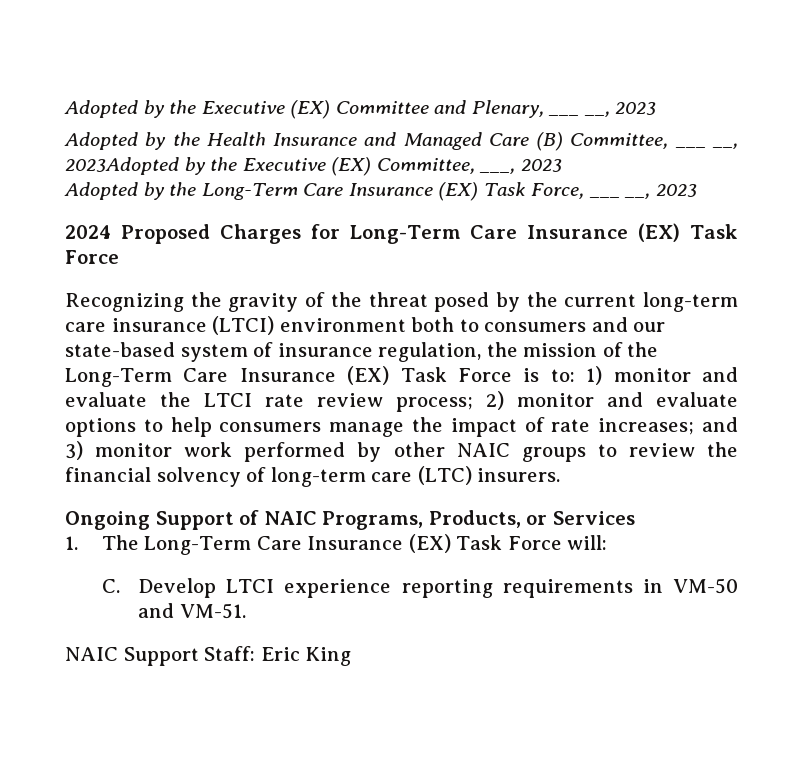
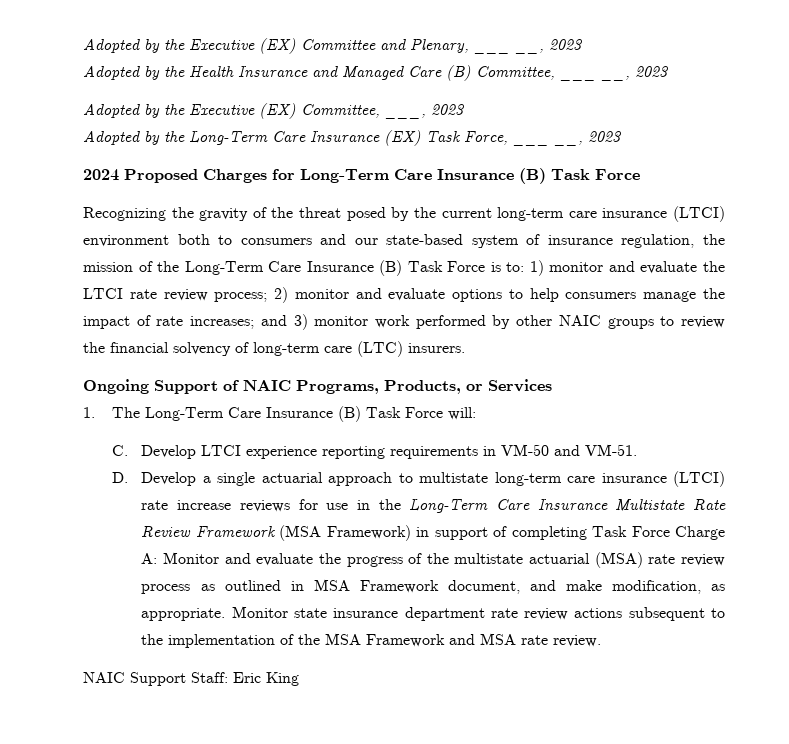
[65,157,179,175] 2023Adopted -> [635,66,668,77] [83,103,140,118] 2023 // Adopted
[638,223,681,242] (EX) -> [519,168,546,184] (B)
[347,366,390,385] (EX) -> [379,260,403,276] (B)
[408,534,451,553] (EX) -> [338,406,362,422] (B)
(246, 611) none -> [112,471,725,487] [141,499,726,513] [141,525,725,541] [141,552,725,568] [141,579,725,594] [141,606,726,621] [141,633,602,648] // D. Develop a single actuarial approach to multistate long-term care insurance (LTCI) rate increase reviews for use in the Long-Term Care Insurance Multistate Rate Review Framework (MSA Framework) in support of completing Task Force Charge A: Monitor and evaluate the progress of the multistate actuarial (MSA) rate review process as outlined in MSA Framework document, and make modification, as appropriate. Monitor state insurance department rate review actions subsequent to the implementation of the MSA Framework and MSA rate review.

